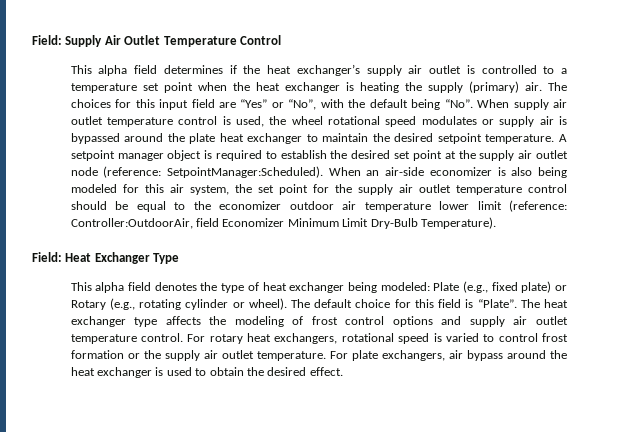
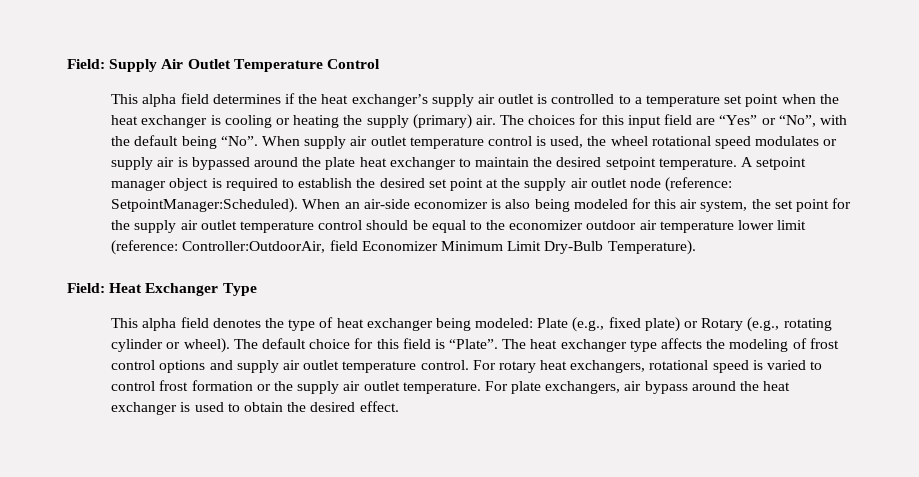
(354, 86) none -> [224,115,290,128] cooling or

